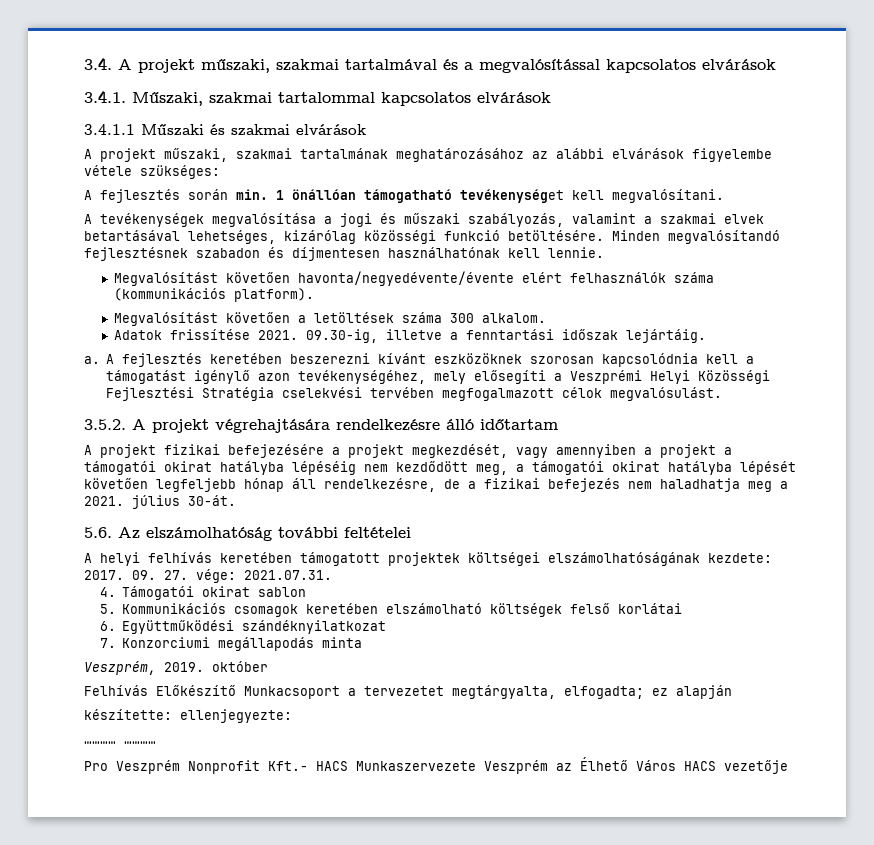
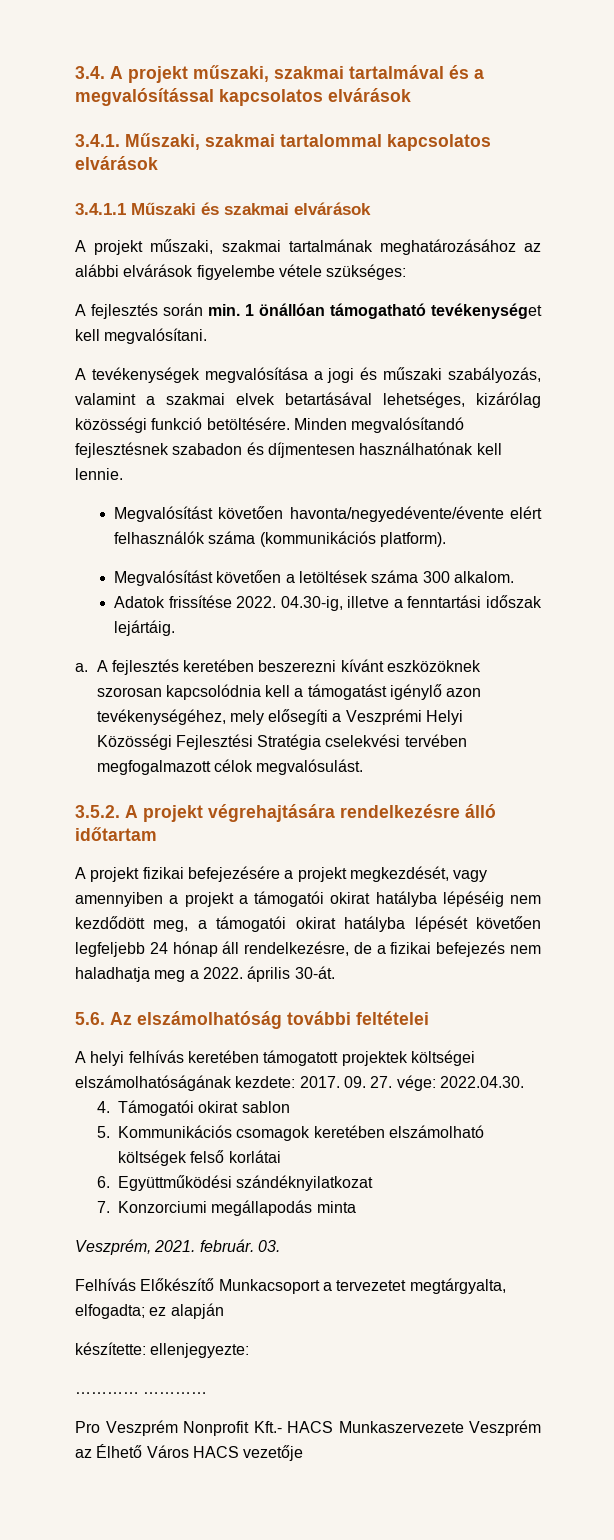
[257,329,378,343] 2021. 09.30-ig, -> [236,596,343,611] 2022. 04.30-ig,
(236, 485) none -> [149,942,168,954] 24
[84,495,180,509] 2021. július -> [202,966,291,982] 2022. április
[244,570,332,580] 2021.07.31. -> [439,1076,524,1088] 2022.04.30.
[164,661,268,672] 2019. október -> [154,1239,280,1252] 2021. február. 03.

